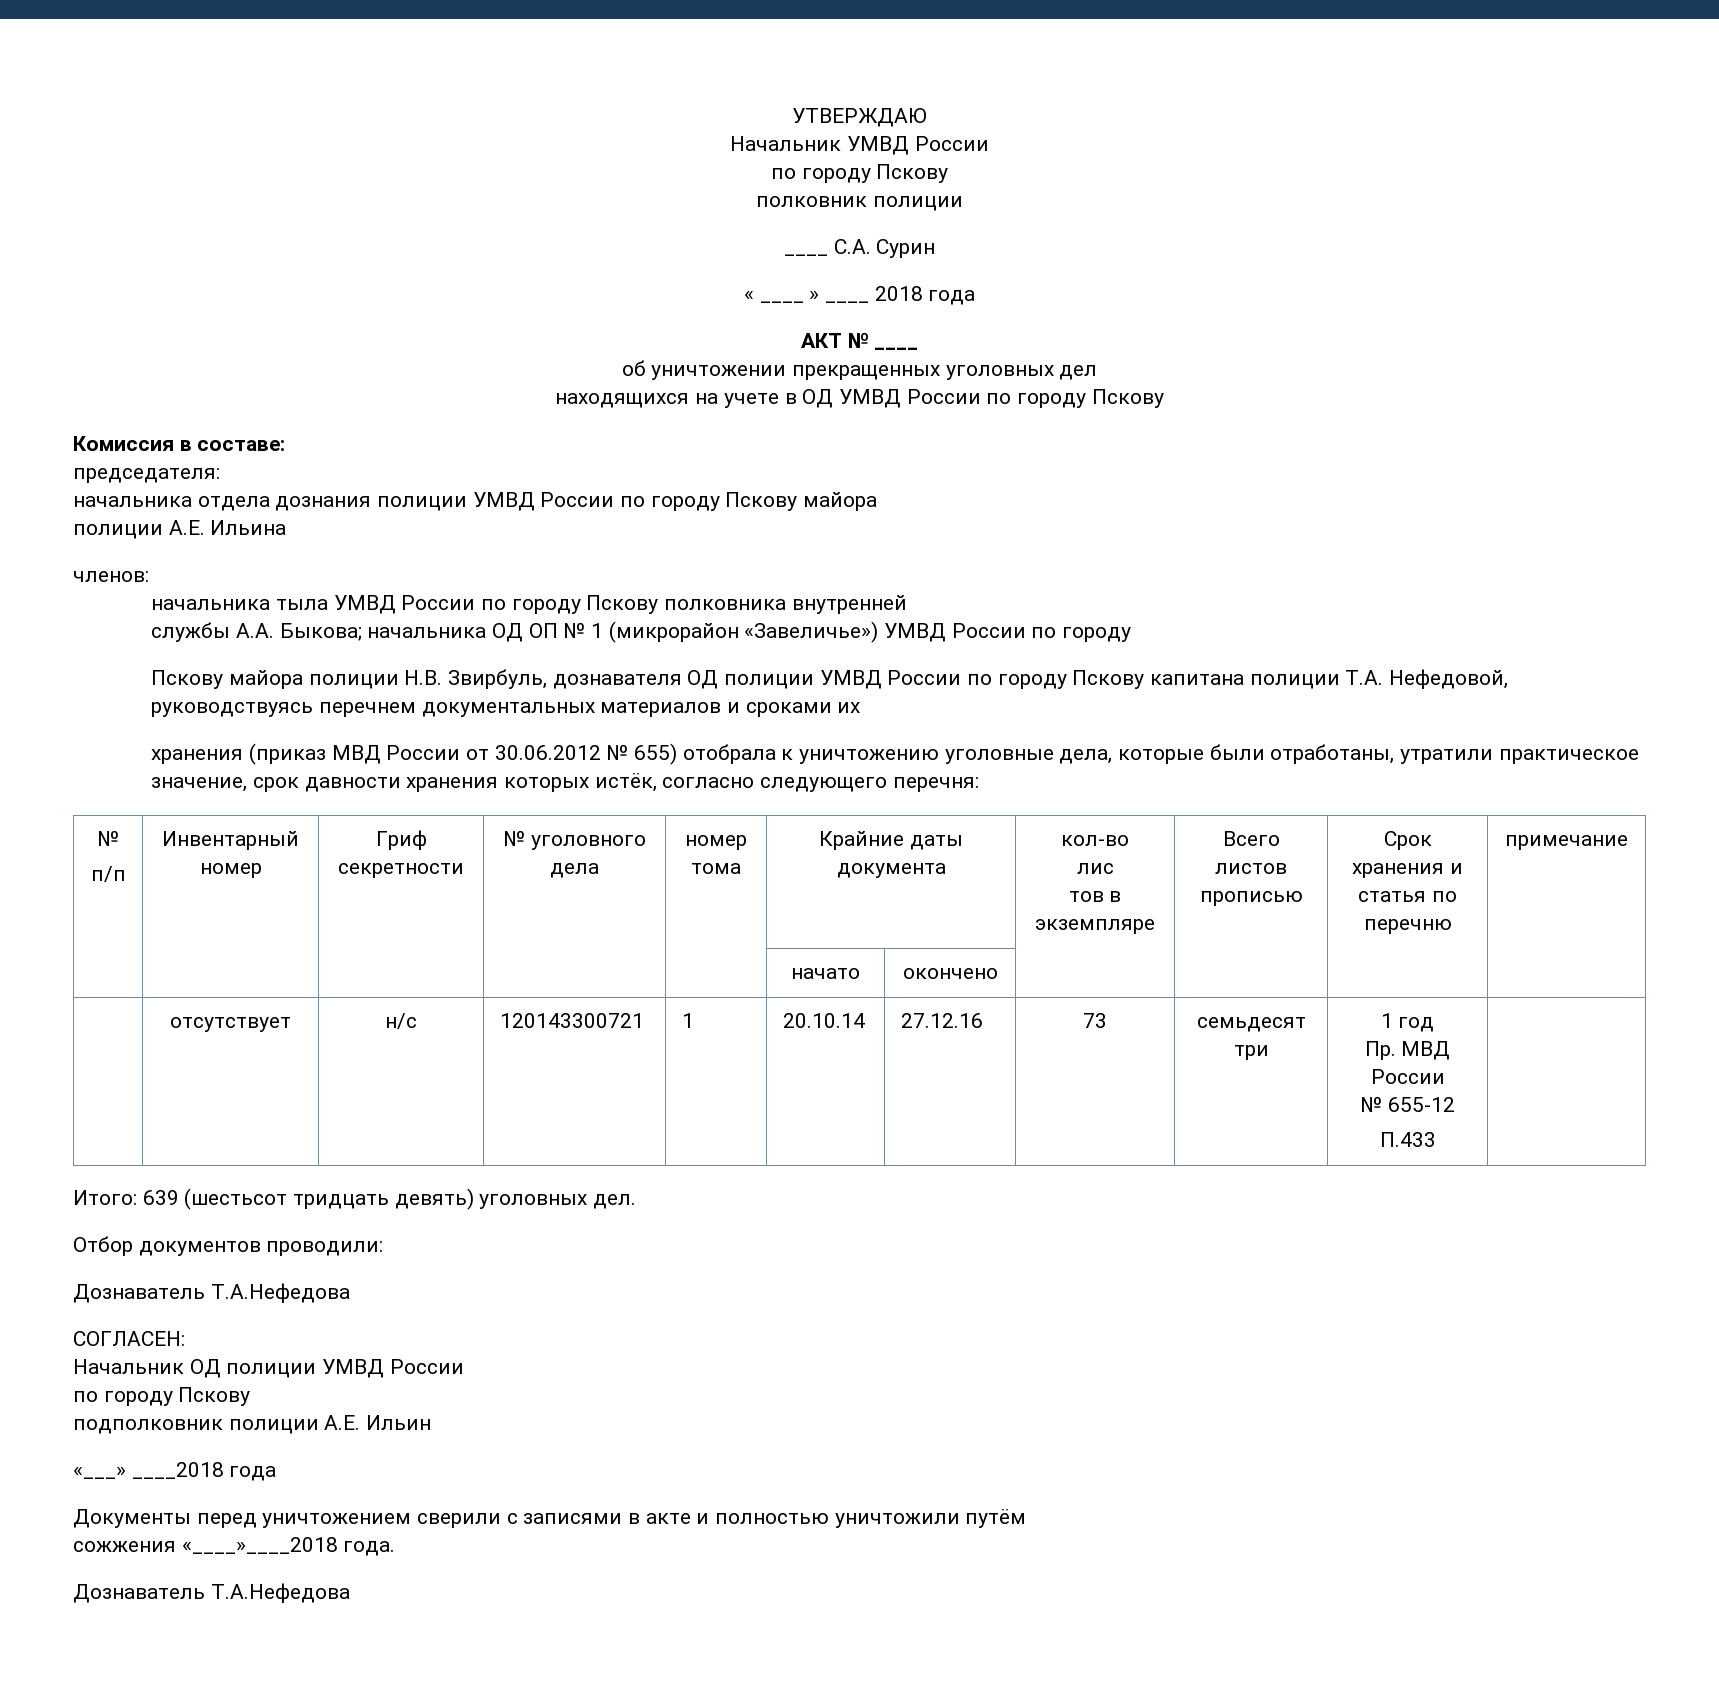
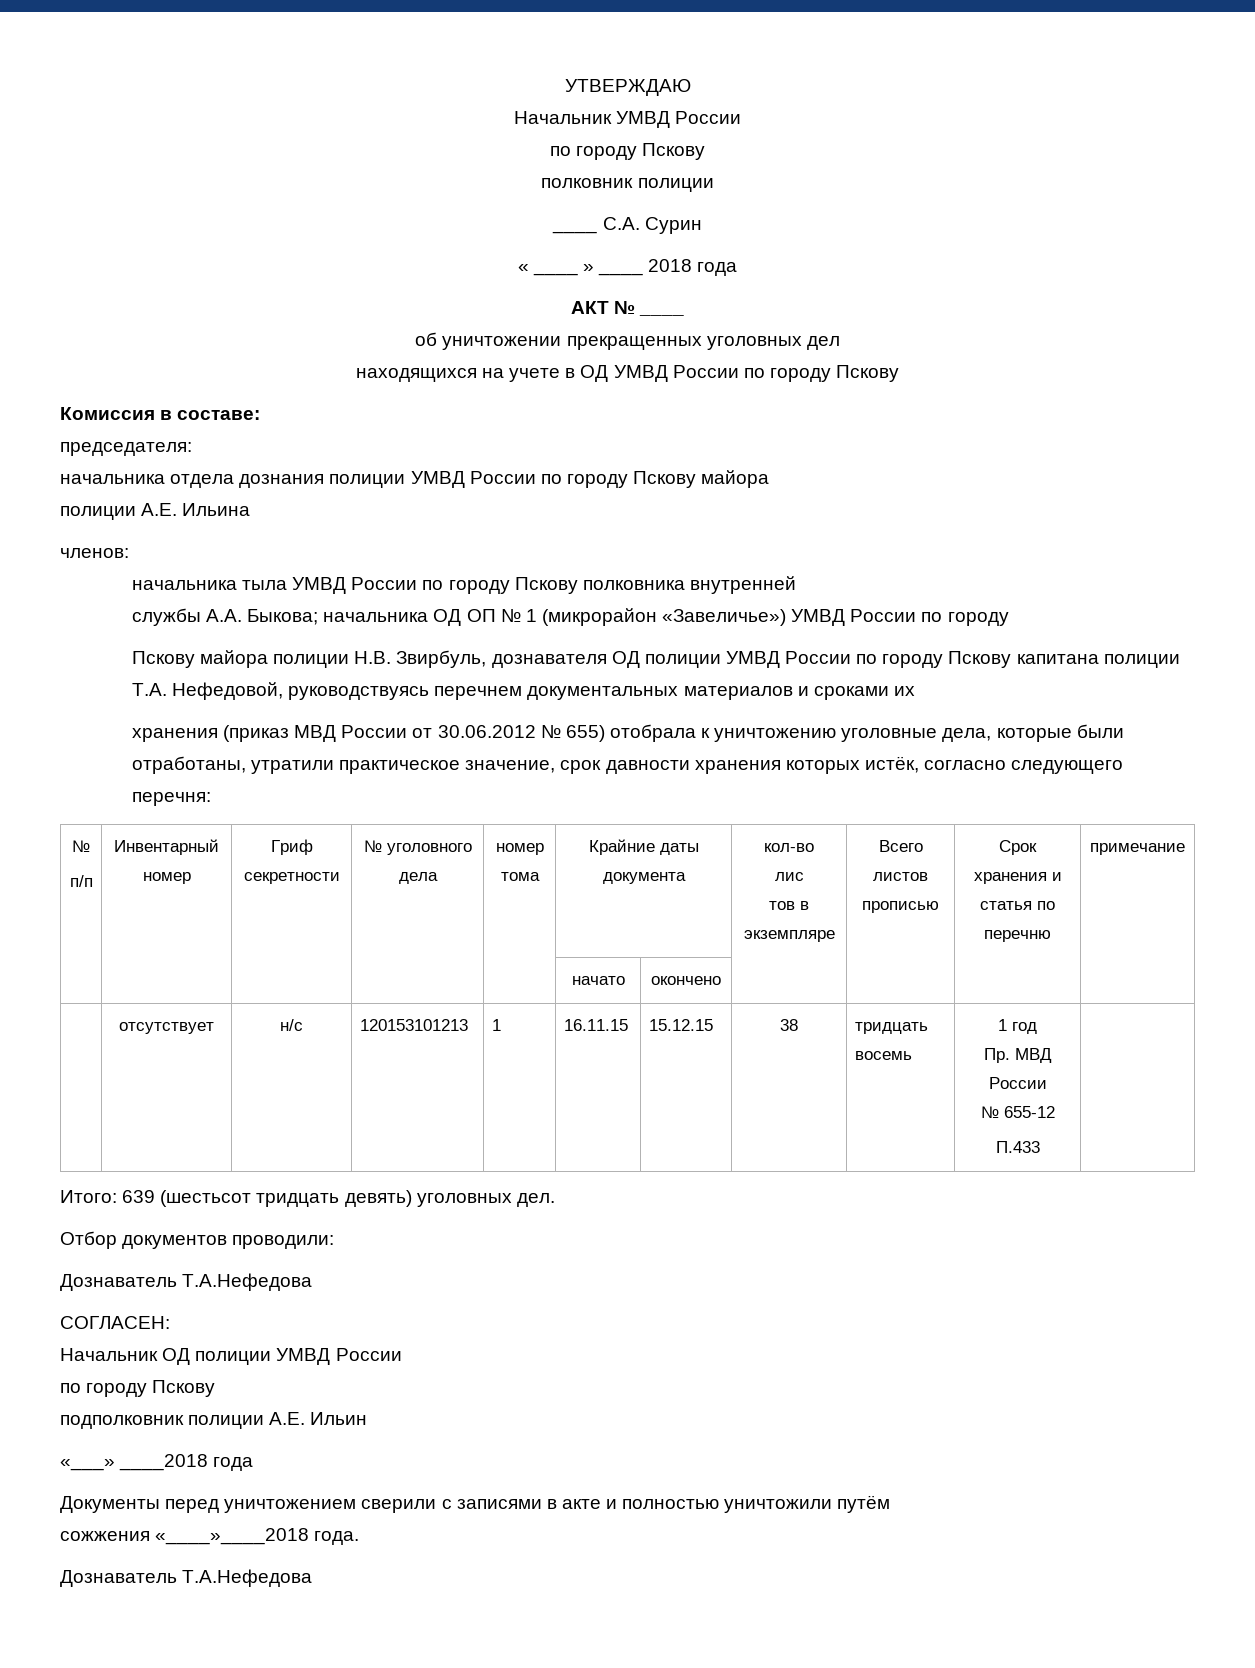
[499,1013,644,1028] [681,1013,694,1028] [782,1013,865,1028] [900,1013,983,1028] [1083,1013,1107,1028] [1196,1017,1306,1032] [1233,1045,1269,1060] 120143300721 | 1 | 20.10.14 | 27.12.16 | 73 | семьдесят три -> [359,1019,468,1031] [491,1019,501,1031] [563,1019,628,1031] [648,1019,713,1031] [780,1019,798,1031] [854,1022,928,1034] [854,1051,912,1060] 120153101213 | 1 | 16.11.15 | 15.12.15 | 38 | тридцать восемь

